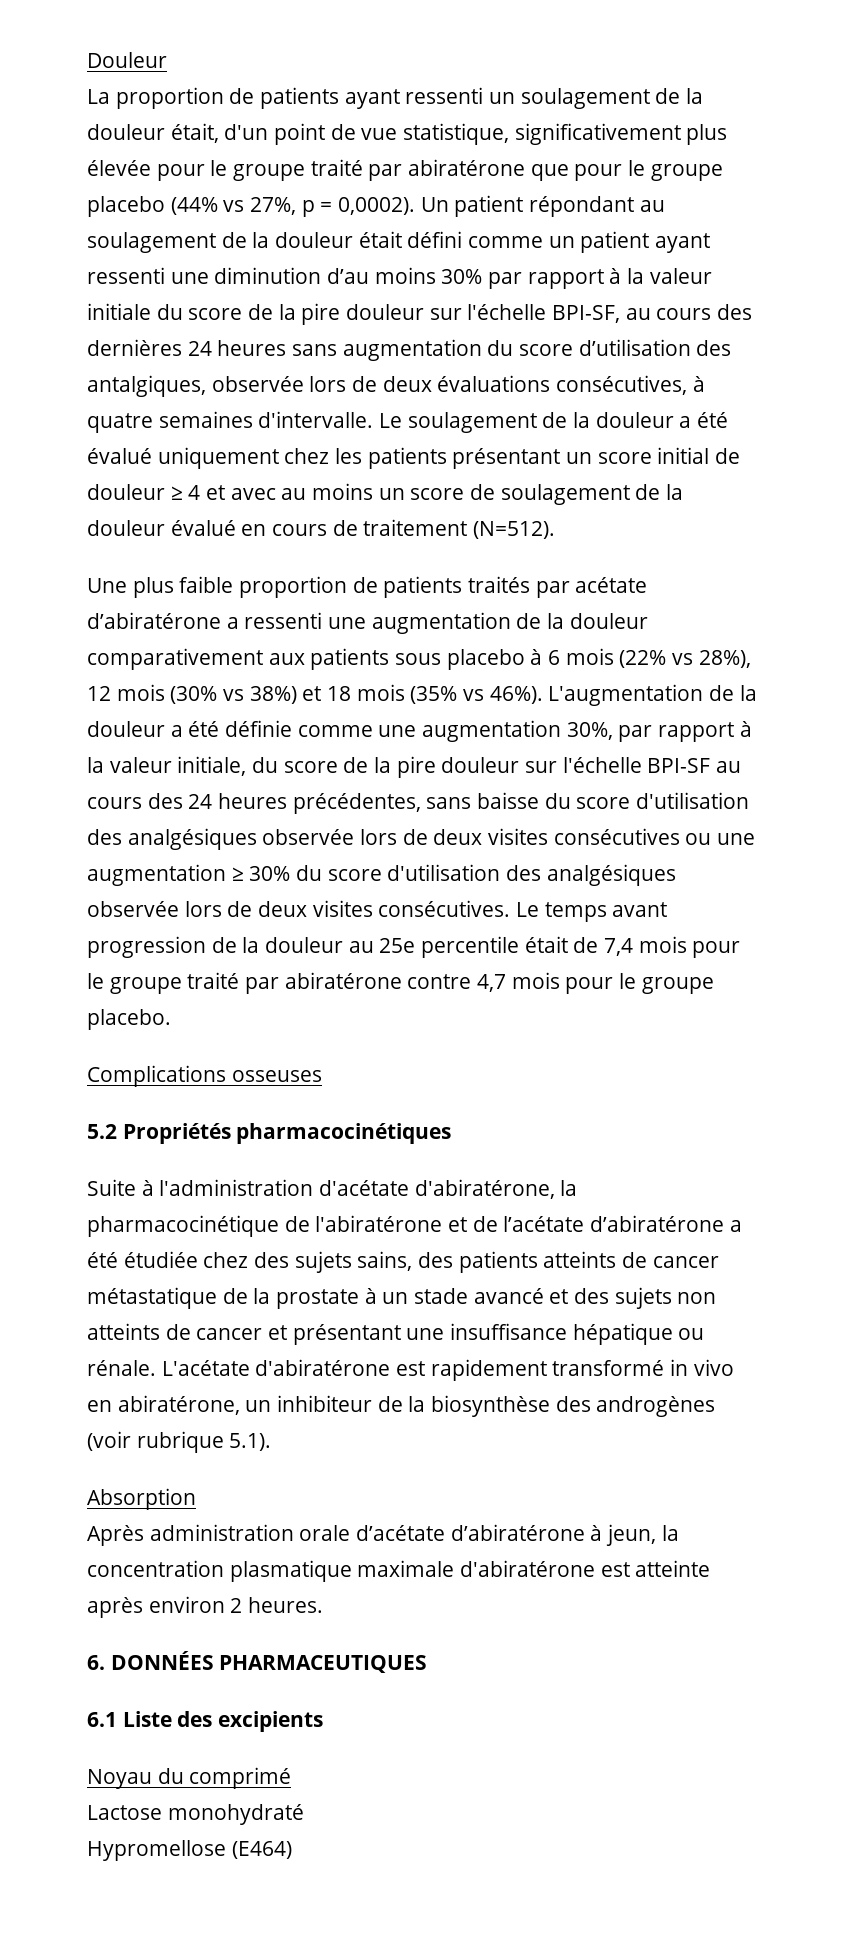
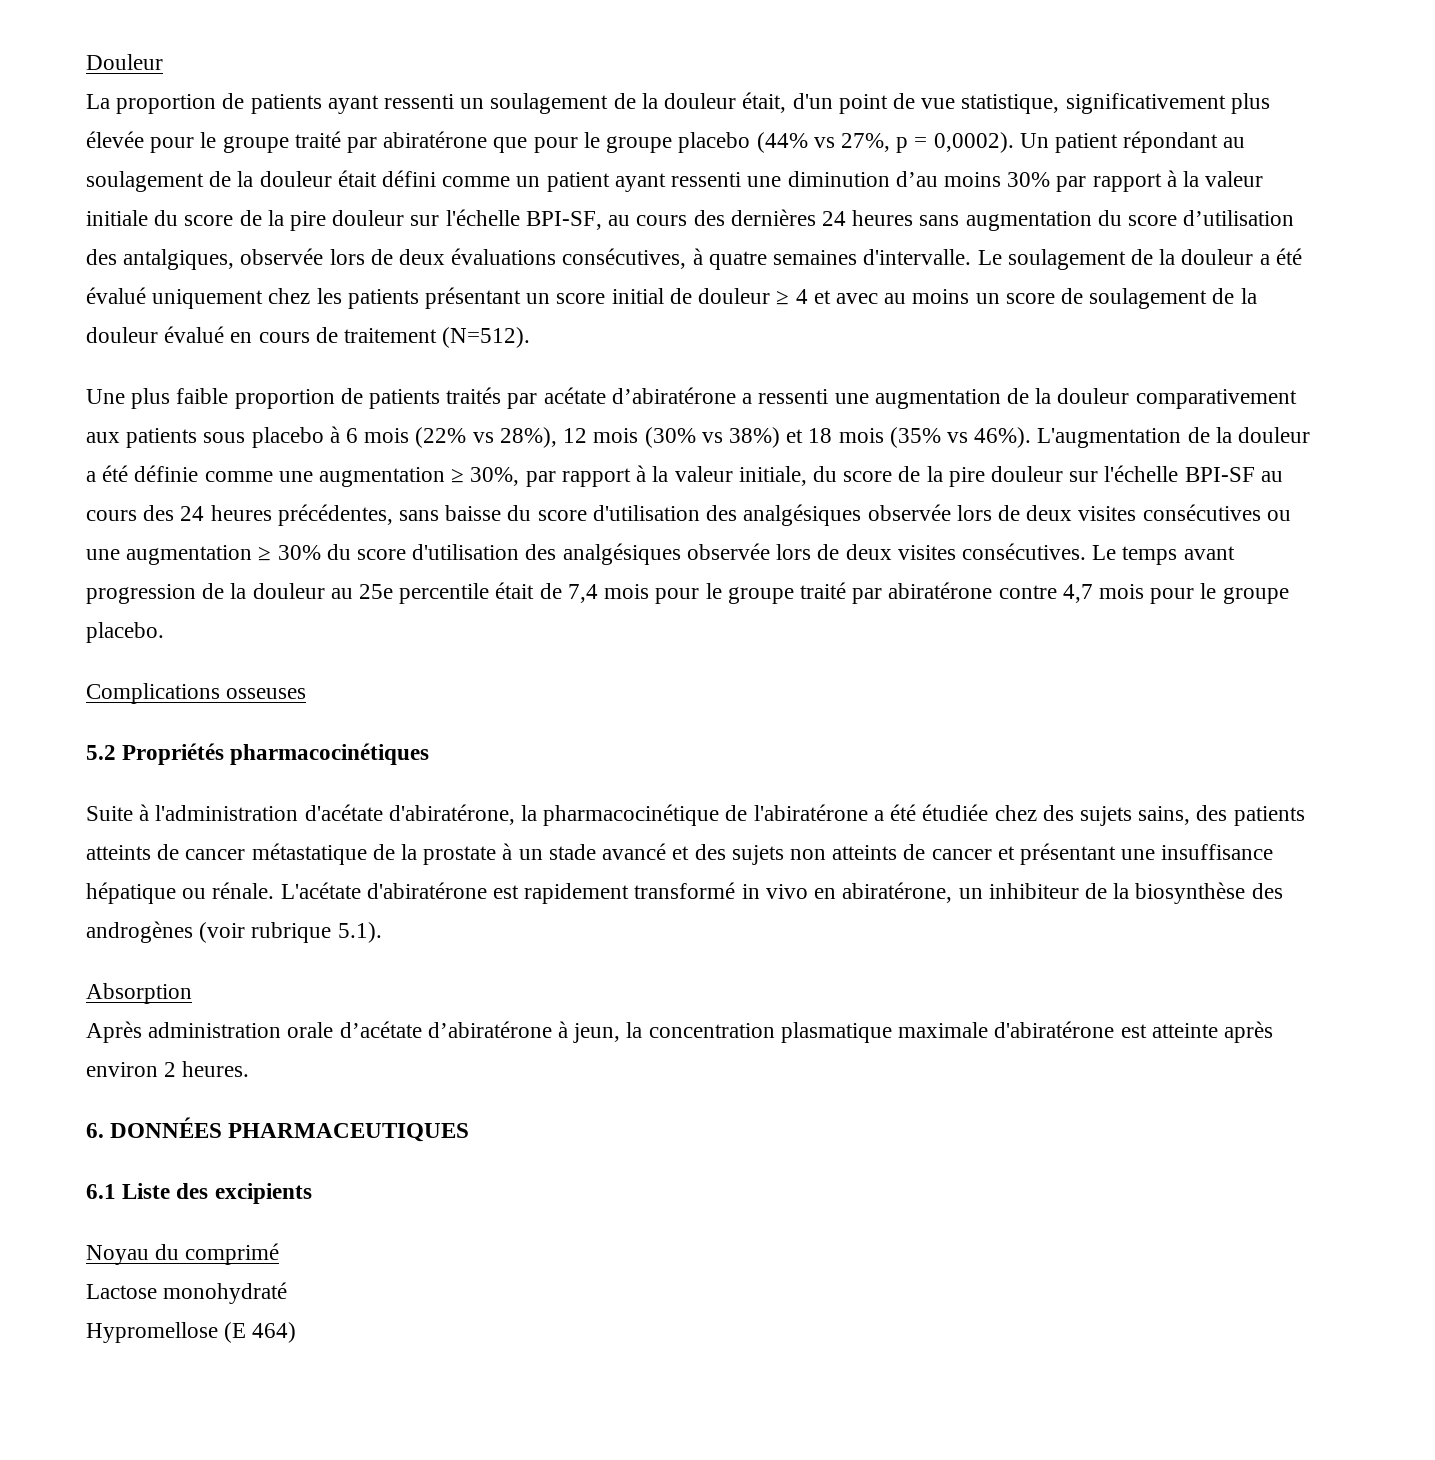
(562, 731) none -> [451,468,465,483] ≥
[447,1215,725,1232] et de l’acétate d’abiratérone -> (868, 812) none
[231,1841,292,1859] (E464) -> [224,1322,297,1343] (E 464)

